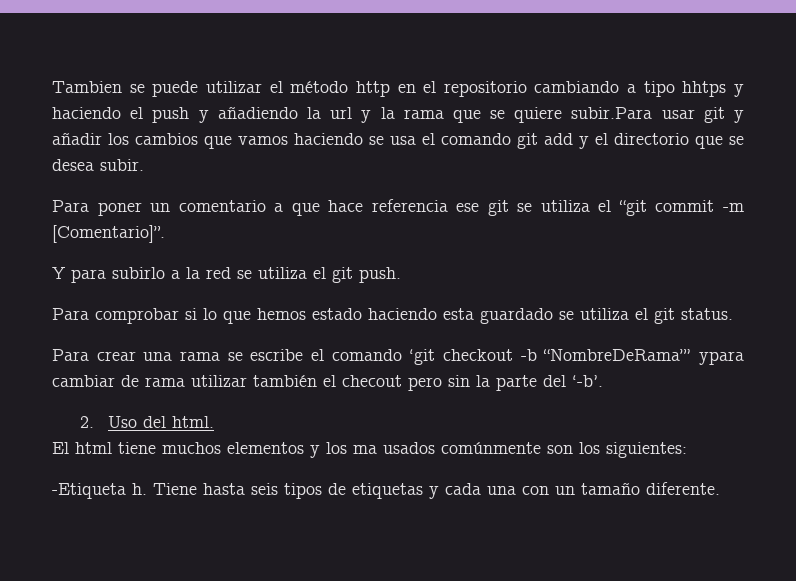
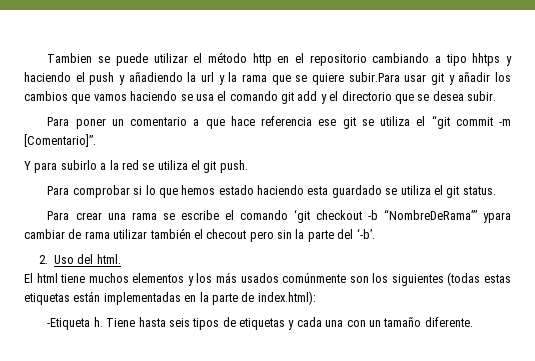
[353,445,377,454] ma -> [216,272,238,283] más
[606,442,687,458] siguientes: -> [391,272,511,286] [24,291,316,305] siguientes (todas estas etiquetas están implementadas en la parte de index.html):

